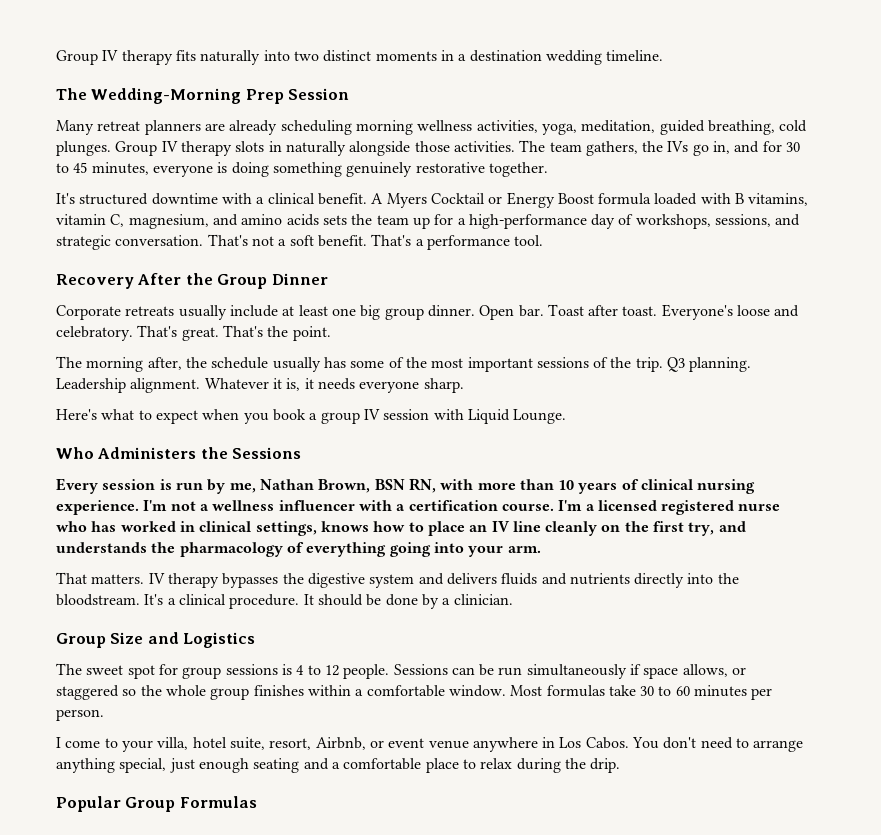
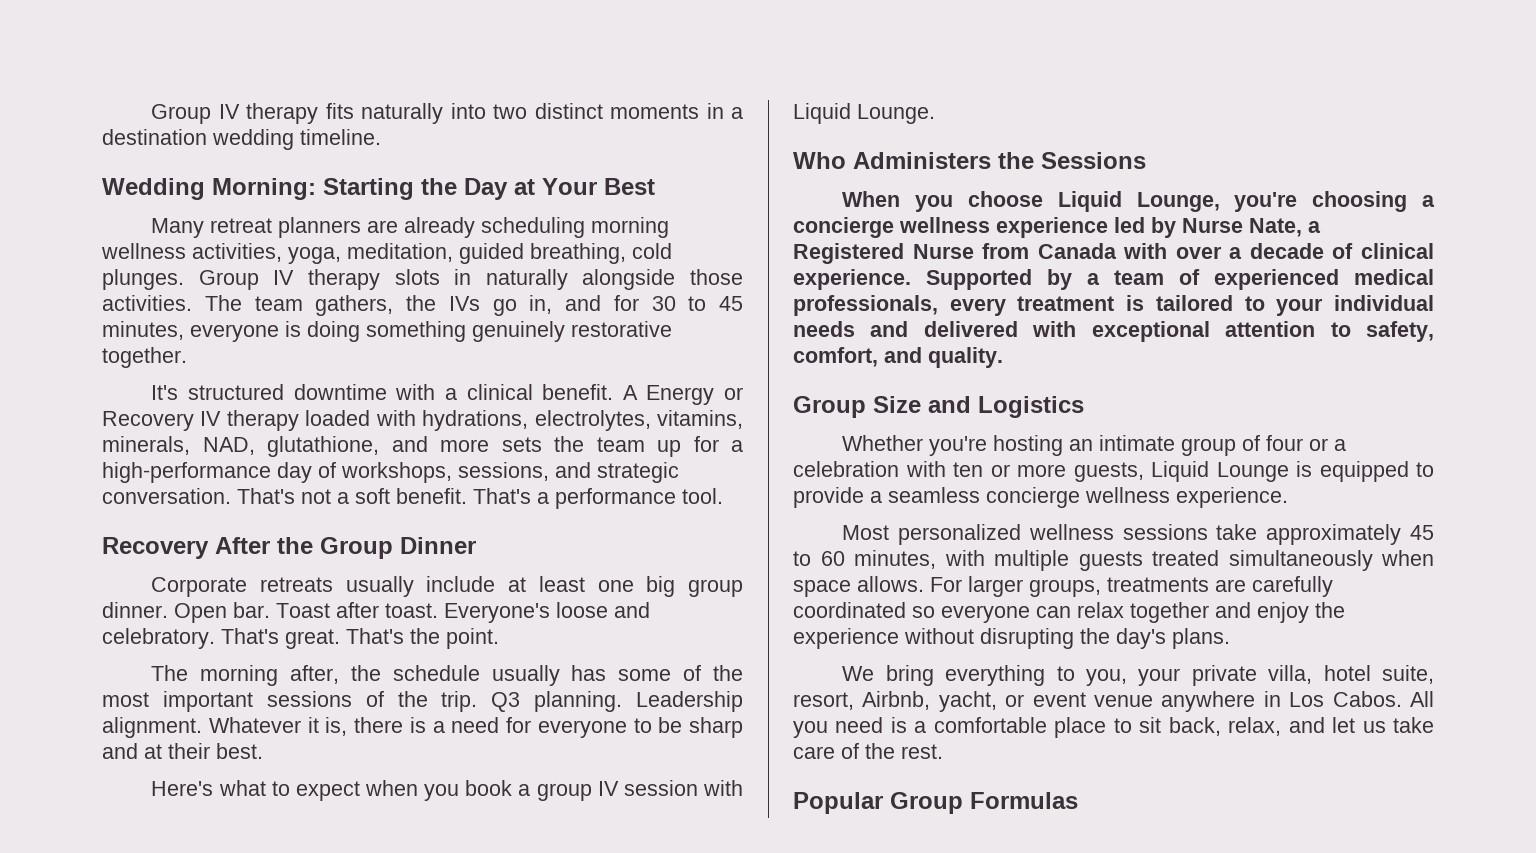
[56,88,350,104] The Wedding-Morning Prep Session -> [102,178,655,200] Wedding Morning: Starting the Day at Your Best
[386,192,809,208] [56,214,319,229] Myers Cocktail or Energy Boost formula loaded with B vitamins, vitamin C, magnesium, and amino acids -> [646,385,743,405] [102,410,744,431] [102,436,489,457] Energy or Recovery IV therapy loaded with hydrations, electrolytes, vitamins, minerals, NAD, glutathione, and more
[304,378,464,393] it needs everyone sharp. -> [354,717,743,738] [102,743,263,759] there is a need for everyone to be sharp and at their best.
[56,478,756,494] [56,500,781,515] [56,521,746,536] [56,542,541,557] [56,572,739,588] [56,594,513,609] [56,632,256,648] [56,663,747,679] [56,685,773,700] [56,709,104,721] [56,737,153,752] Every session is run by me, Nathan Brown, BSN RN, with more than 10 years of clinical nursing experience. I'm not a wellness influencer with a certification course. I'm a licensed registered nurse who has worked in clinical settings, knows how to place an IV line cleanly on the first try, and understands the pharmacology of everything going into your arm. // That matters. IV therapy bypasses the digestive system and delivers fluids and nutrients directly into the bloodstream. It's a clinical procedure. It should be done by a clinician. // Group Size and Logistics // The sweet spot for group sessions is 4 to 12 people. Sessions can be run simultaneously if space allows, or staggered so the whole group finishes within a comfortable window. Most formulas take 30 to 60 minutes per person. // I come to your -> [842,191,1435,212] [793,217,1321,238] [793,243,1434,264] [793,269,1434,290] [793,295,1434,316] [793,321,1434,342] [793,347,1003,368] [793,396,1084,418] [842,435,1347,456] [793,461,1434,482] [793,487,1288,508] [842,524,1434,545] [793,550,1434,571] [793,576,1333,597] [793,602,1345,623] [793,628,1230,649] [842,665,1257,686] When you choose Liquid Lounge, you're choosing a concierge wellness experience led by Nurse Nate, a Registered Nurse from Canada with over a decade of clinical experience. Supported by a team of experienced medical professionals, every treatment is tailored to your individual needs and delivered with exceptional attention to safety, comfort, and quality. // Group Size and Logistics // Whether you're hosting an intimate group of four or a celebration with ten or more guests, Liquid Lounge is equipped to provide a seamless concierge wellness experience. // Most personalized wellness sessions take approximately 45 to 60 minutes, with multiple guests treated simultaneously when space allows. For larger groups, treatments are carefully coordinated so everyone can relax together and enjoy the experience without disrupting the day's plans. // We bring everything to you, your private
(366, 743) none -> [938,691,997,712] yacht,
[632,737,804,752] [56,758,621,773] You don't need to arrange anything special, just enough seating and a comfortable place to relax during the drip. -> [1410,691,1434,707] [793,717,1434,738] [793,743,943,759] All you need is a comfortable place to sit back, relax, and let us take care of the rest.

